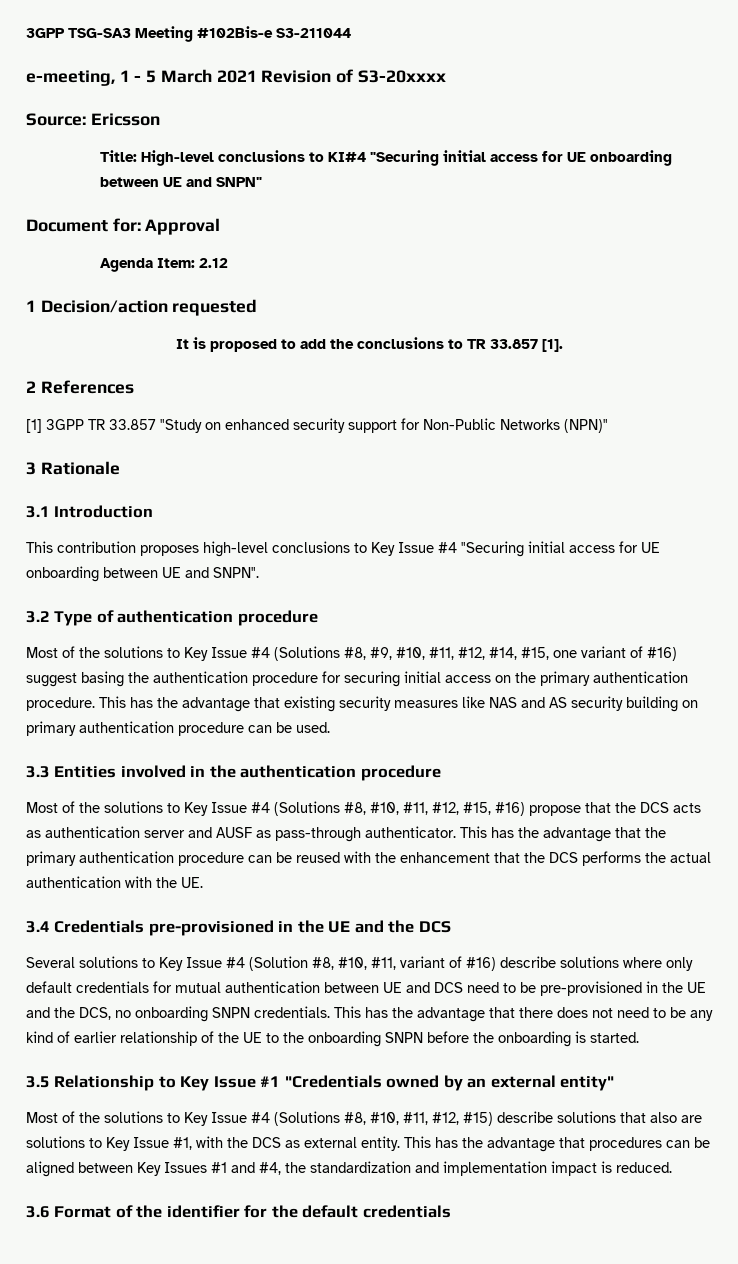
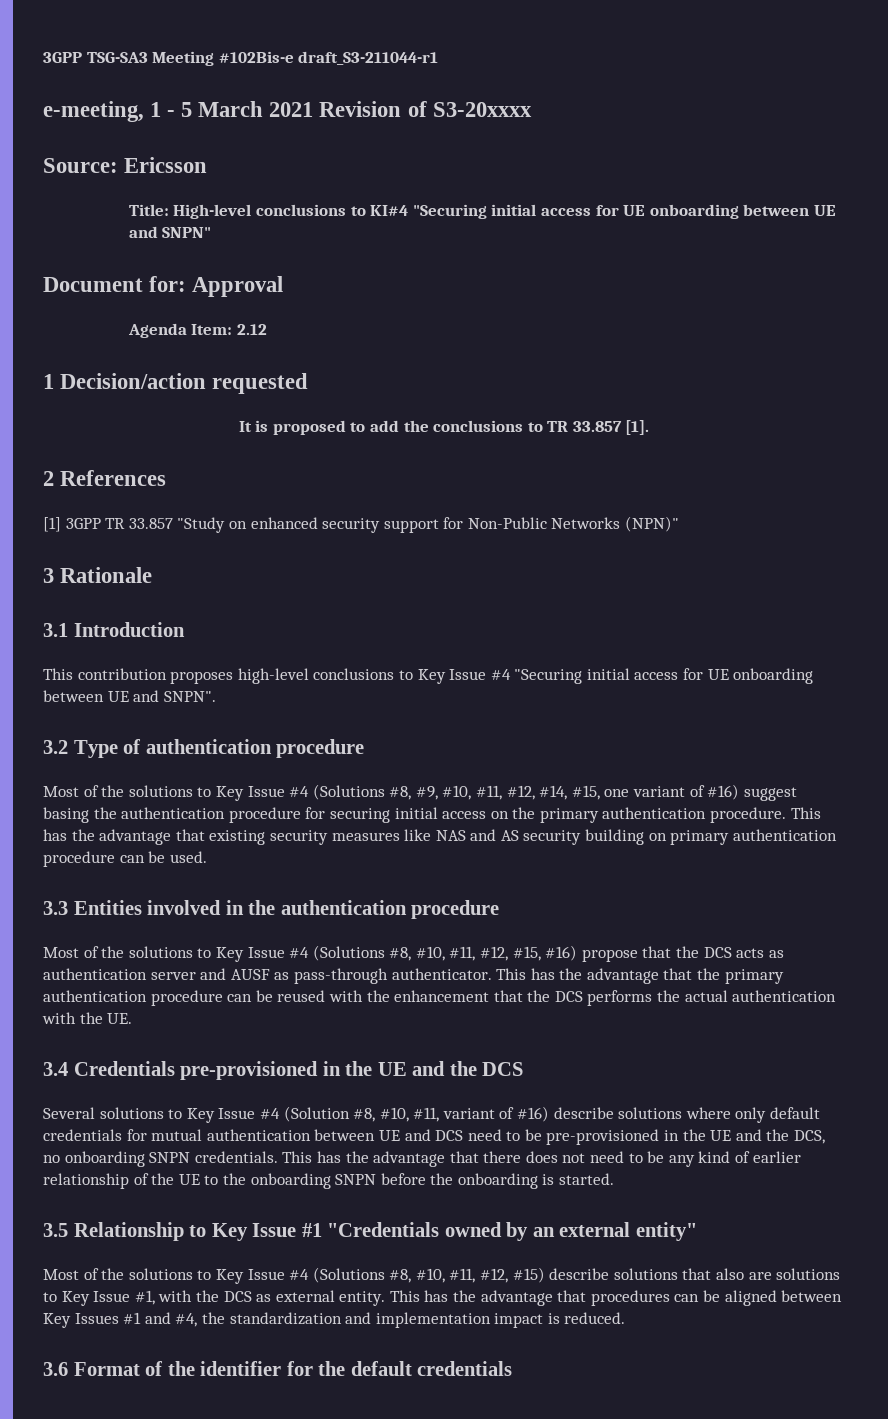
[276,28,351,38] S3-211044 -> [298,51,439,65] draft_S3-211044-r1

